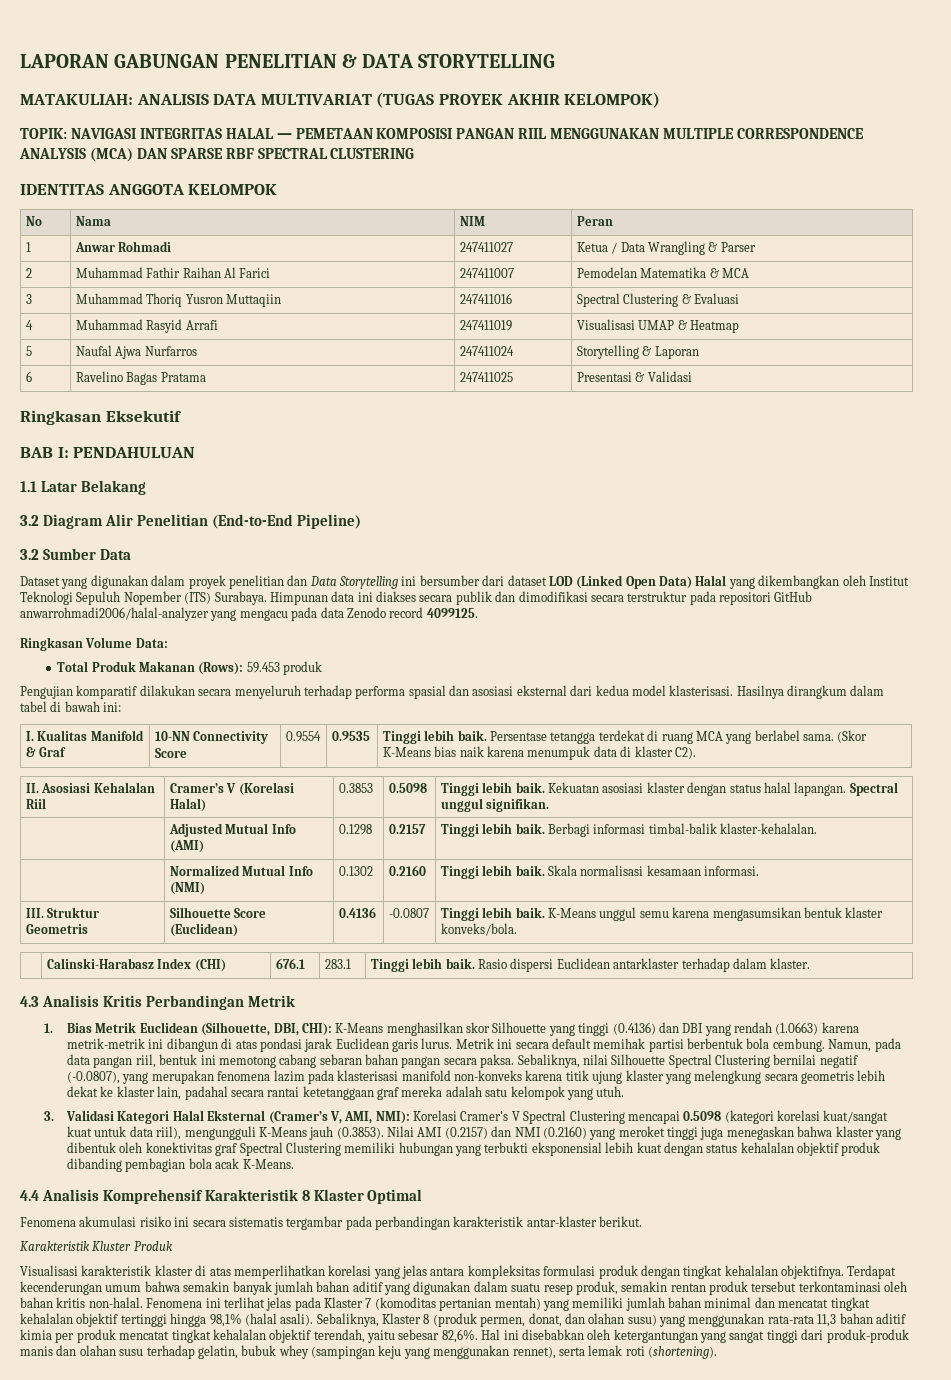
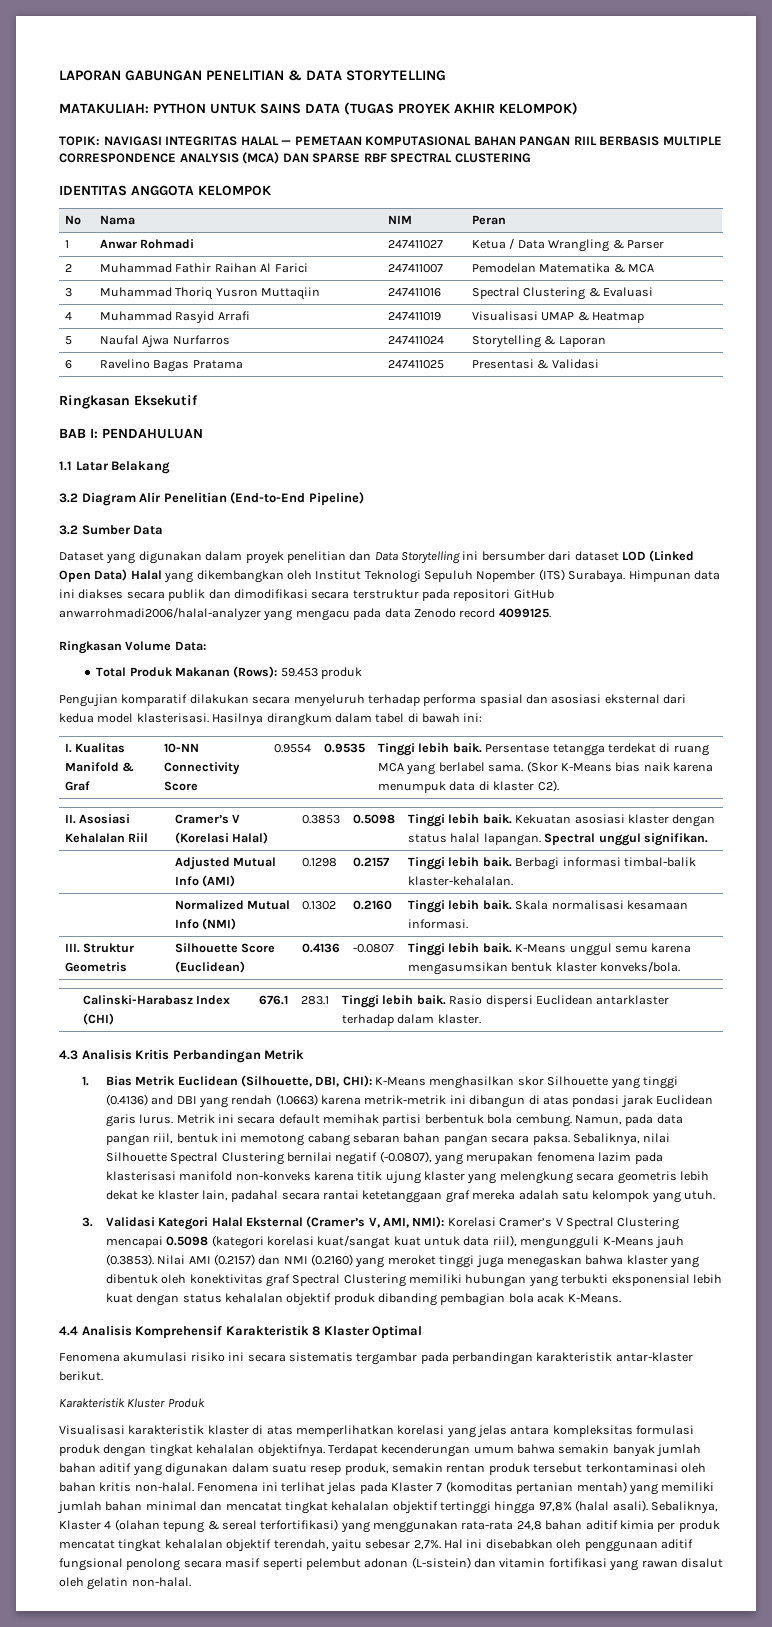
[136,94,372,105] ANALISIS DATA MULTIVARIAT -> [153,103,340,114] PYTHON UNTUK SAINS DATA
[376,128,453,139] KOMPOSISI -> [365,136,516,146] KOMPUTASIONAL BAHAN
[550,128,660,139] MENGGUNAKAN -> [599,136,660,146] BERBASIS
[658,1022,679,1033] dan -> [151,1095,174,1105] and
[209,1313,242,1327] 98,1% -> [538,1502,572,1512] 97,8%
[423,1313,657,1327] 8 (produk permen, donat, dan olahan susu) -> [104,1519,339,1533] 4 (olahan tepung & sereal terfortifikasi)
[817,1314,837,1327] 11,3 -> [516,1521,542,1531] 24,8
[441,1329,478,1343] 82,6%. -> [413,1540,441,1550] 2,7%.
[613,1329,909,1343] [20,1345,717,1359] ketergantungan yang sangat tinggi dari produk-produk manis dan olahan susu terhadap gelatin, bubuk whey (sampingan keju yang menggunakan rennet), serta lemak roti (shortening). -> [584,1539,693,1552] [59,1557,723,1571] [59,1577,191,1590] penggunaan aditif fungsional penolong secara masif seperti pelembut adonan (L-sistein) dan vitamin fortifikasi yang rawan disalut oleh gelatin non-halal.

